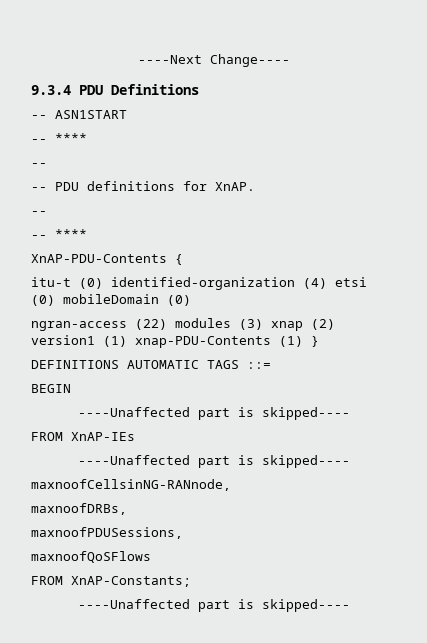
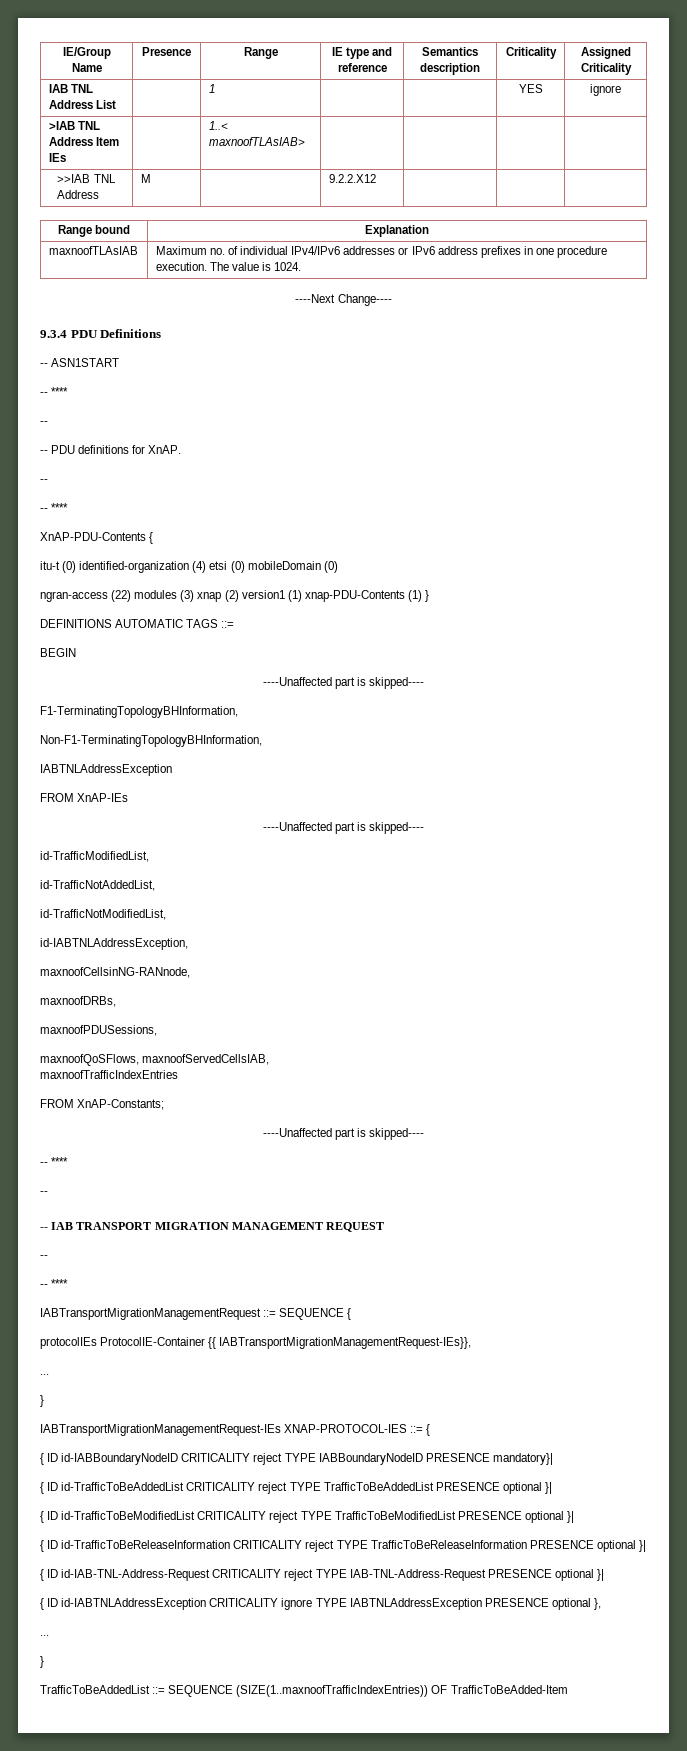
(137, 59) none -> [62,47,111,59] [71,63,102,72] [142,47,191,56] [243,47,278,59] [331,47,393,59] [337,63,387,72] [422,47,478,56] [420,63,480,75] [505,47,557,59] [580,47,631,59] [580,63,632,75] [48,84,93,93] [48,100,116,109] [208,84,215,93] [518,84,543,93] [590,84,621,96] [48,121,100,130] [48,137,119,146] [48,153,66,162] [208,121,228,130] [208,137,305,146] [57,174,116,183] [57,190,100,199] [140,174,151,183] [328,174,376,183] [57,225,131,237] [365,225,429,237] [48,246,138,255] [155,246,608,258] [155,262,302,271] IE/Group Name | Presence | Range | IE type and reference | Semantics description | Criticality | Assigned Criticality // IAB TNL Address List | | 1 | | | YES | ignore // >IAB TNL Address Item IEs | | 1..< maxnoofTLAsIAB> | | | | // >>IAB TNL Address | M | | 9.2.2.X12 | | | // Range bound | Explanation // maxnoofTLAsIAB | Maximum no. of individual IPv4/IPv6 addresses or IPv6 address prefixes in one procedure execution. The value is 1024. //
(350, 413) none -> [40,706,238,718] [40,735,262,747] [40,764,172,776] // F1-TerminatingTopologyBHInformation, // Non-F1-TerminatingTopologyBHInformation, // IABTNLAddressException
(350, 461) none -> [40,851,149,862] [40,880,155,891] [40,909,166,920] [40,938,188,950] // id-TrafficModifiedList, // id-TrafficNotAddedList, // id-TrafficNotModifiedList, // id-IABTNLAddressException,
[31,551,151,563] maxnoofQoSFlows -> [40,1054,270,1066] [40,1070,178,1079] maxnoofQoSFlows, maxnoofServedCellsIAB, // maxnoofTrafficIndexEntries
(350, 605) none -> [40,1157,69,1166] [40,1191,48,1195] [40,1222,385,1232] [40,1255,48,1259] [40,1279,69,1288] [40,1308,352,1320] [40,1337,472,1349] [40,1374,49,1375] [40,1395,44,1407] [40,1424,431,1436] [40,1453,553,1465] [40,1482,552,1494] [40,1511,574,1523] [40,1540,646,1552] [40,1569,604,1581] [40,1598,601,1610] [40,1635,49,1636] [40,1656,44,1668] [40,1685,568,1697] // -- **** // -- // -- IAB TRANSPORT MIGRATION MANAGEMENT REQUEST // -- // -- **** // IABTransportMigrationManagementRequest ::= SEQUENCE { // protocolIEs ProtocolIE-Container {{ IABTransportMigrationManagementRequest-IEs}}, // ... // } // IABTransportMigrationManagementRequest-IEs XNAP-PROTOCOL-IES ::= { // { ID id-IABBoundaryNodeID CRITICALITY reject TYPE IABBoundaryNodeID PRESENCE mandatory}| // { ID id-TrafficToBeAddedList CRITICALITY reject TYPE TrafficToBeAddedList PRESENCE optional }| // { ID id-TrafficToBeModifiedList CRITICALITY reject TYPE TrafficToBeModifiedList PRESENCE optional }| // { ID id-TrafficToBeReleaseInformation CRITICALITY reject TYPE TrafficToBeReleaseInformation PRESENCE optional }| // { ID id-IAB-TNL-Address-Request CRITICALITY reject TYPE IAB-TNL-Address-Request PRESENCE optional }| // { ID id-IABTNLAddressException CRITICALITY ignore TYPE IABTNLAddressException PRESENCE optional }, // ... // } // TrafficToBeAddedList ::= SEQUENCE (SIZE(1..maxnoofTrafficIndexEntries)) OF TrafficToBeAdded-Item

